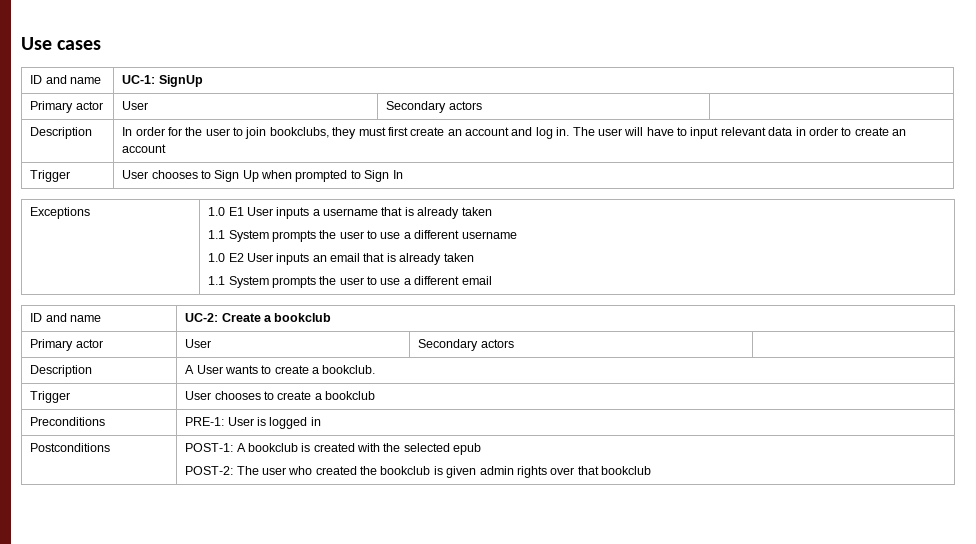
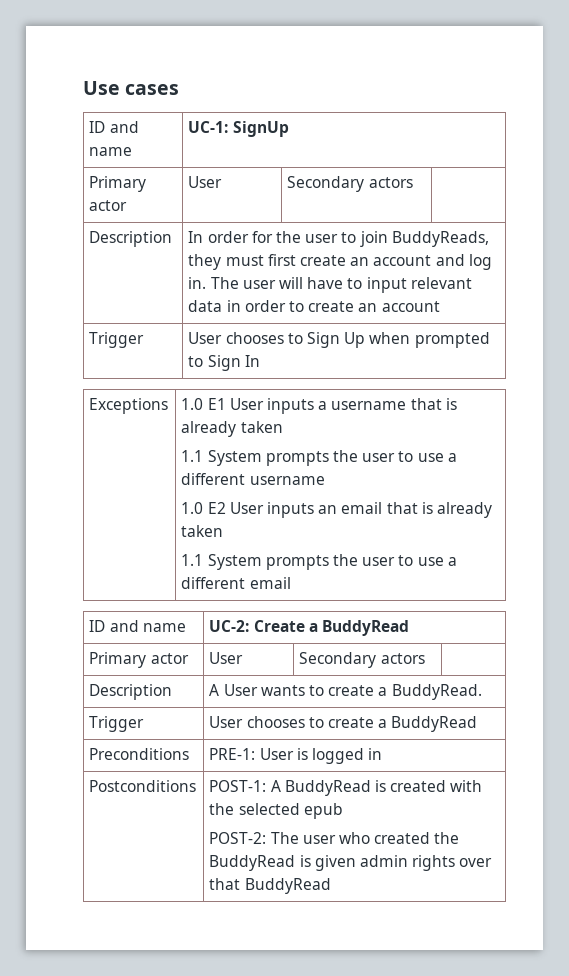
[269,127,329,138] bookclubs, -> [391,231,489,247] BuddyReads,
[274,313,332,322] bookclub -> [322,620,410,636] BuddyRead
[322,365,376,374] bookclub. -> [391,684,482,700] BuddyRead.
[325,391,376,400] bookclub -> [391,716,478,732] BuddyRead
[247,443,298,452] bookclub -> [284,780,371,796] BuddyRead
[380,466,431,475] bookclub -> [209,855,296,871] BuddyRead
[601,466,652,475] bookclub -> [244,878,331,894] BuddyRead

